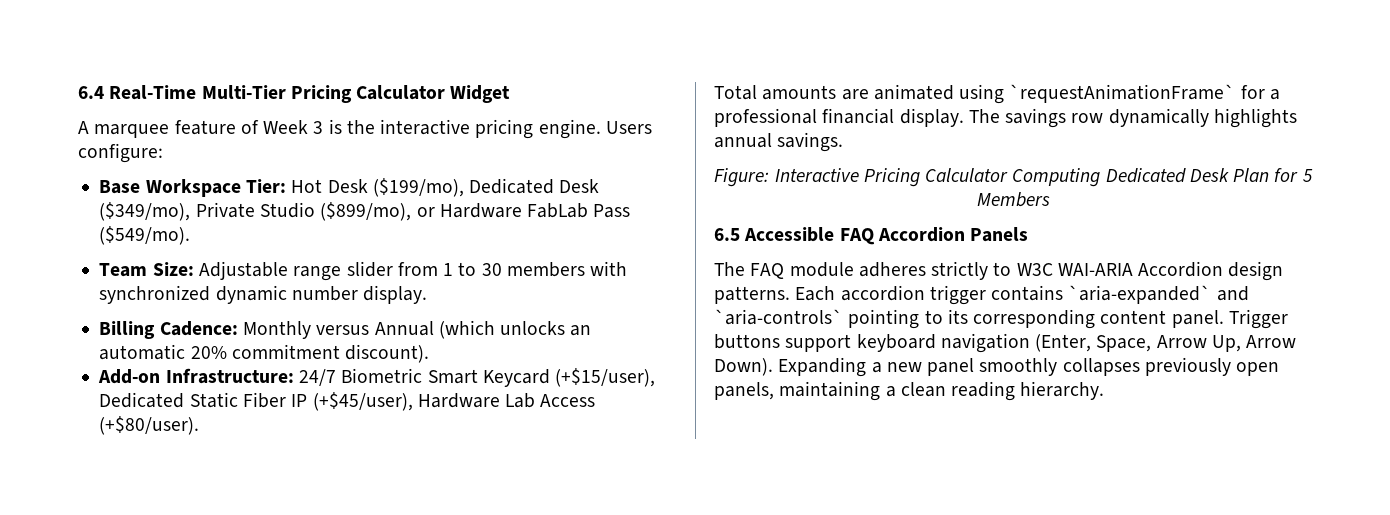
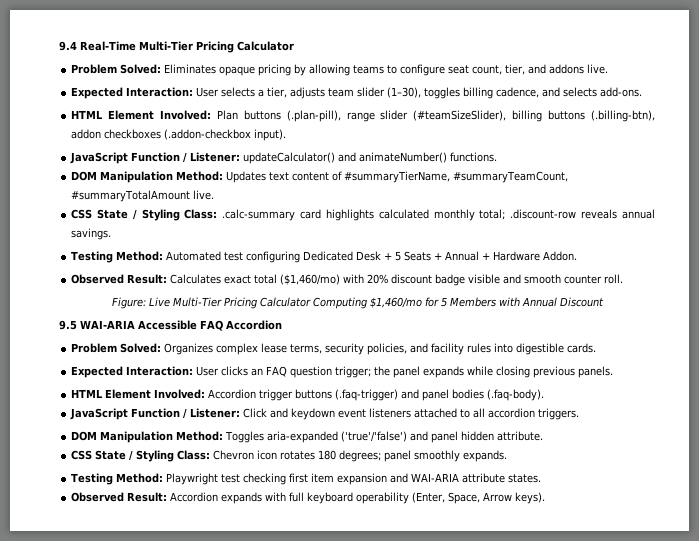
[78,86,104,99] 6.4 -> [59,41,77,51] 9.4
[450,85,511,103] [78,119,652,139] [78,143,163,163] [99,178,600,197] [99,202,631,221] [99,226,191,245] [99,261,628,281] [99,285,428,304] [99,320,592,339] [99,344,430,363] [98,368,656,387] [99,392,596,411] [99,416,200,435] [714,84,1280,104] [714,108,1297,128] [714,132,844,152] Widget // A marquee feature of Week 3 is the interactive pricing engine. Users configure: // Base Workspace Tier: Hot Desk ($199/mo), Dedicated Desk ($349/mo), Private Studio ($899/mo), or Hardware FabLab Pass ($549/mo). // Team Size: Adjustable range slider from 1 to 30 members with synchronized dynamic number display. // Billing Cadence: Monthly versus Annual (which unlocks an automatic 20% commitment discount). // Add-on Infrastructure: 24/7 Biometric Smart Keycard (+$15/user), Dedicated Static Fiber IP (+$45/user), Hardware Lab Access (+$80/user). // Total amounts are animated using `requestAnimationFrame` for a professional financial display. The savings row dynamically highlights annual savings. -> [71,64,609,76] [71,87,643,99] [71,110,655,122] [71,129,287,141] [70,152,498,164] [71,171,569,183] [71,190,215,202] [71,209,655,221] [71,228,112,240] [71,251,578,263] [71,274,624,286] // Problem Solved: Eliminates opaque pricing by allowing teams to configure seat count, tier, and addons live. // Expected Interaction: User selects a tier, adjusts team slider (1–30), toggles billing cadence, and selects add-ons. // HTML Element Involved: Plan buttons (.plan-pill), range slider (#teamSizeSlider), billing buttons (.billing-btn), addon checkboxes (.addon-checkbox input). // JavaScript Function / Listener: updateCalculator() and animateNumber() functions. // DOM Manipulation Method: Updates text content of #summaryTierName, #summaryTeamCount, #summaryTotalAmount live. // CSS State / Styling Class: .calc-summary card highlights calculated monthly total; .discount-row reveals annual savings. // Testing Method: Automated test configuring Dedicated Desk + 5 Seats + Annual + Hardware Addon. // Observed Result: Calculates exact total ($1,460/mo) with 20% discount badge visible and smooth counter roll.
[774,168,859,182] Interactive -> [148,297,222,307] Live Multi-Tier
[1105,168,1270,183] Dedicated Desk Plan -> [369,297,422,308] $1,460/mo
[714,227,1029,245] [714,261,1284,281] [714,285,1249,305] [714,309,1288,329] [714,333,1297,353] [714,357,1280,377] [714,381,1105,401] // 6.5 Accessible FAQ Accordion Panels // The FAQ module adheres strictly to W3C WAI-ARIA Accordion design patterns. Each accordion trigger contains `aria-expanded` and `aria-controls` pointing to its corresponding content panel. Trigger buttons support keyboard navigation (Enter, Space, Arrow Up, Arrow Down). Expanding a new panel smoothly collapses previously open panels, maintaining a clean reading hierarchy. -> [498,297,604,307] [59,320,282,331] [71,343,597,355] [71,366,614,378] [71,389,545,401] [70,408,580,420] [71,431,544,443] [71,450,508,462] [71,473,542,485] [71,492,546,504] with Annual Discount // 9.5 WAI-ARIA Accessible FAQ Accordion // Problem Solved: Organizes complex lease terms, security policies, and facility rules into digestible cards. // Expected Interaction: User clicks an FAQ question trigger; the panel expands while closing previous panels. // HTML Element Involved: Accordion trigger buttons (.faq-trigger) and panel bodies (.faq-body). // JavaScript Function / Listener: Click and keydown event listeners attached to all accordion triggers. // DOM Manipulation Method: Toggles aria-expanded ('true'/'false') and panel hidden attribute. // CSS State / Styling Class: Chevron icon rotates 180 degrees; panel smoothly expands. // Testing Method: Playwright test checking first item expansion and WAI-ARIA attribute states. // Observed Result: Accordion expands with full keyboard operability (Enter, Space, Arrow keys).

